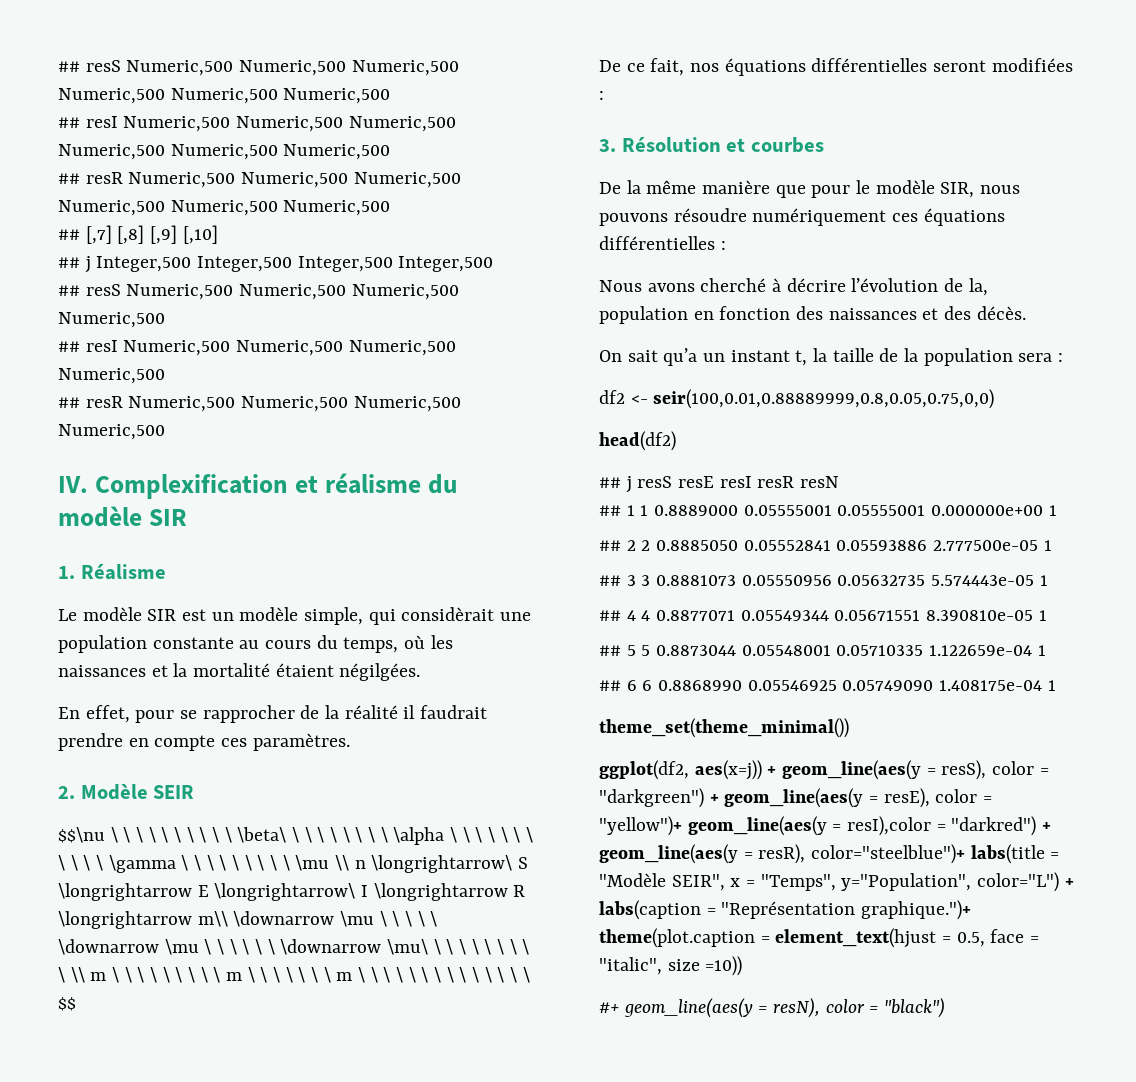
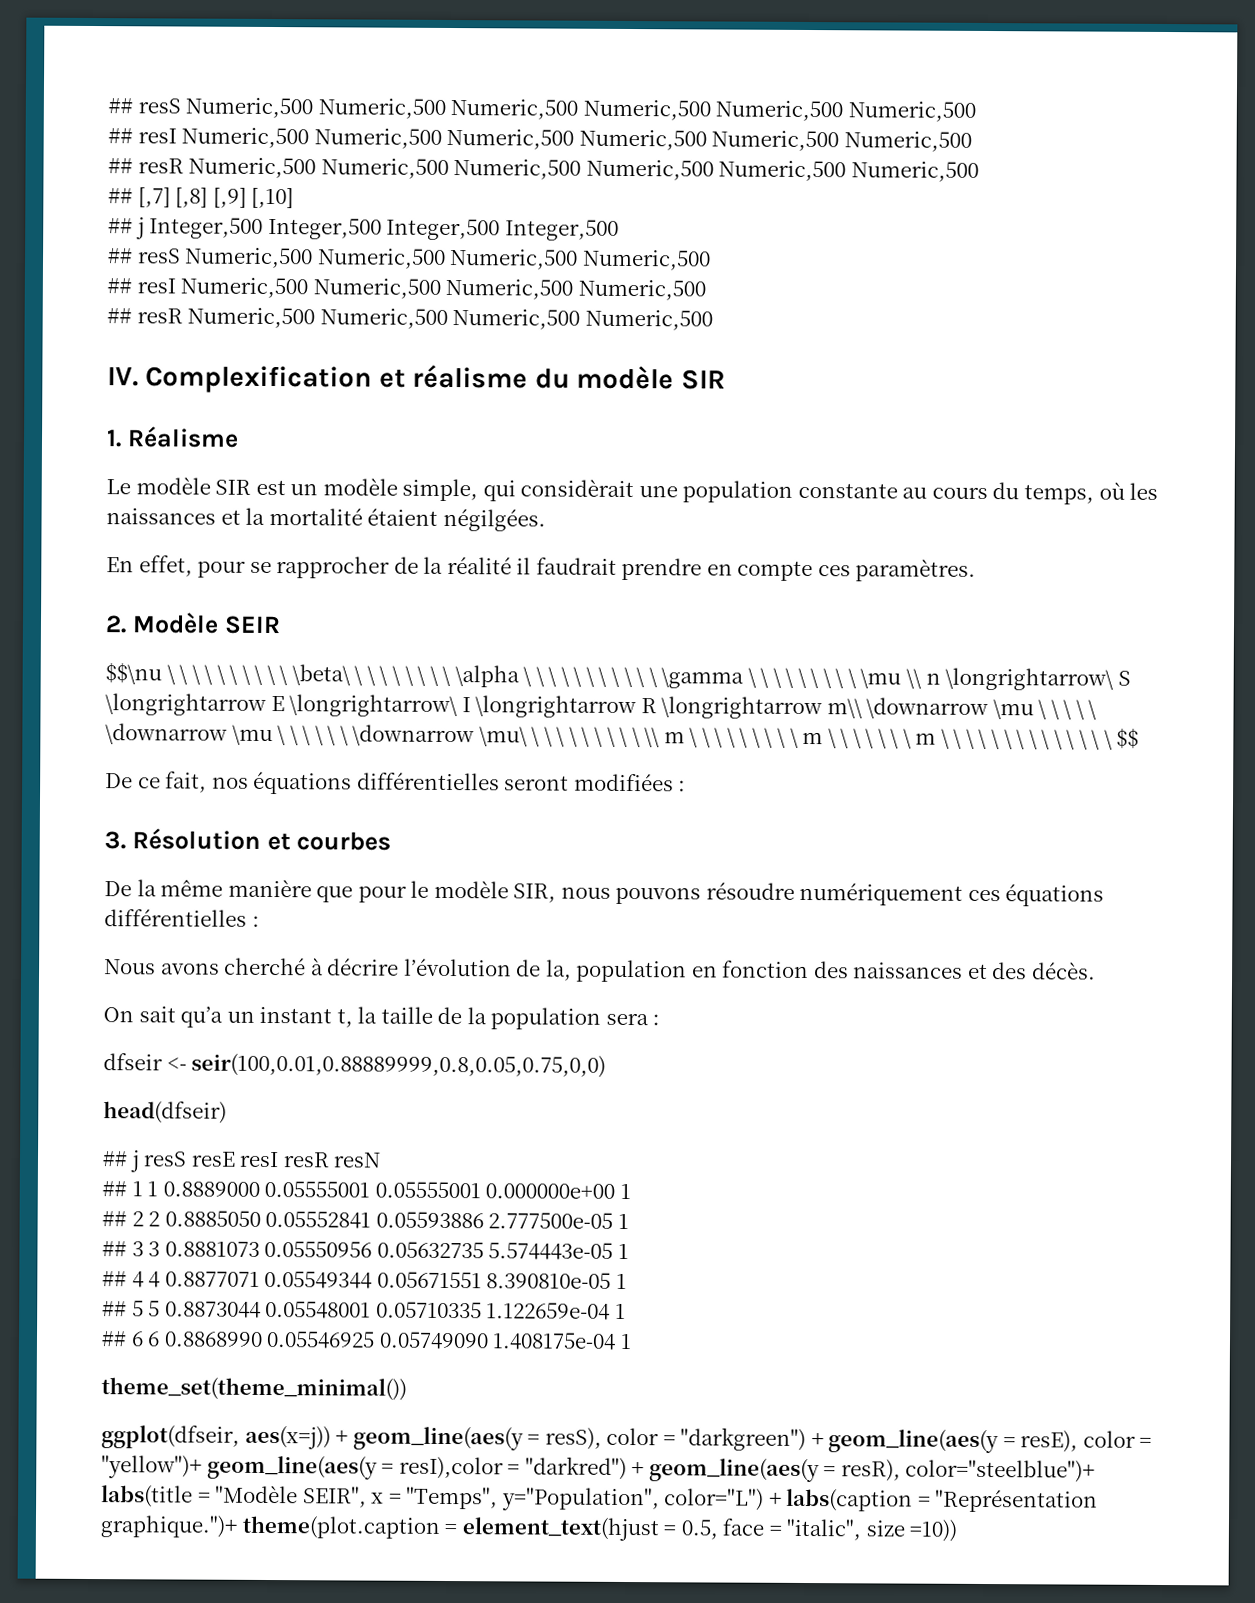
[599,390,625,404] df2 -> [103,1053,163,1071] dfseir
[599,431,676,451] head(df2) -> [103,1101,227,1124] head(dfseir)
[599,760,689,780] ggplot(df2, -> [101,1425,240,1449] ggplot(dfseir,
[599,998,946,1018] // #+ geom_line(aes(y = resN), color = "black") -> (958, 1530) none

